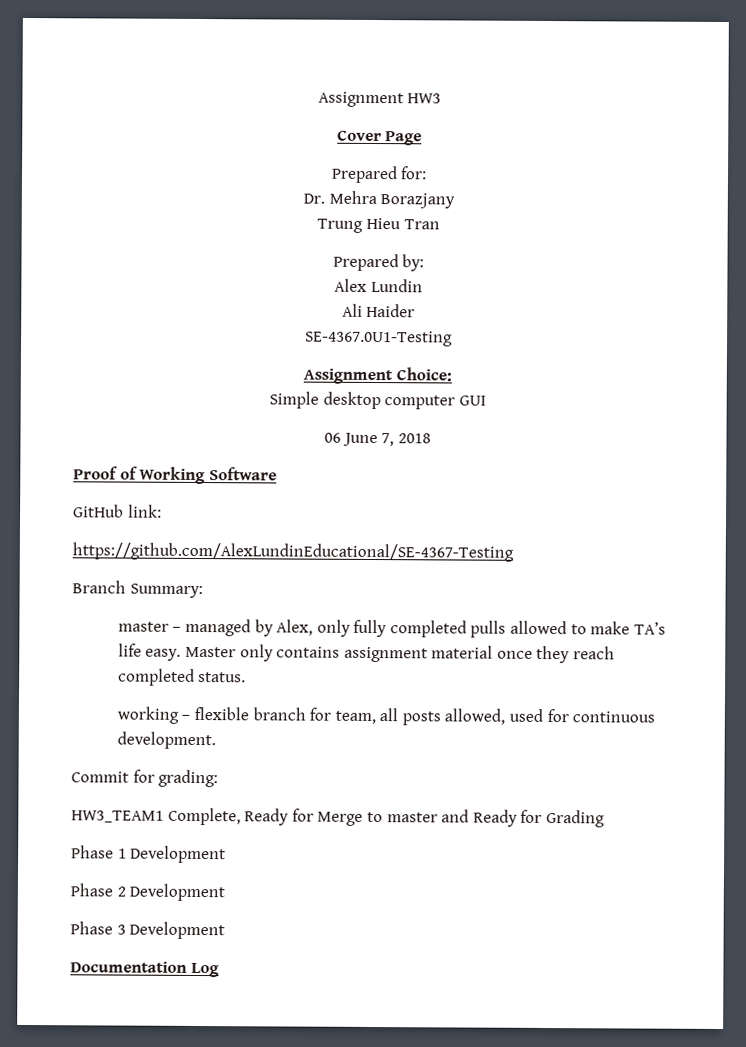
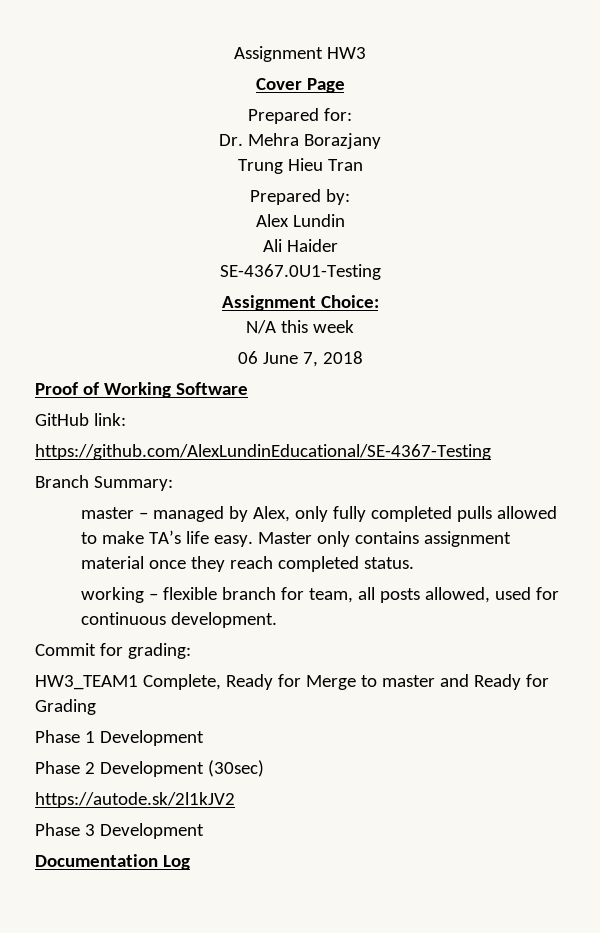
[269,391,486,410] Simple desktop computer GUI -> [246,320,354,334] N/A this week
(226, 892) none -> [207,760,264,777] [35,792,235,808] (30sec) // https://autode.sk/2l1kJV2

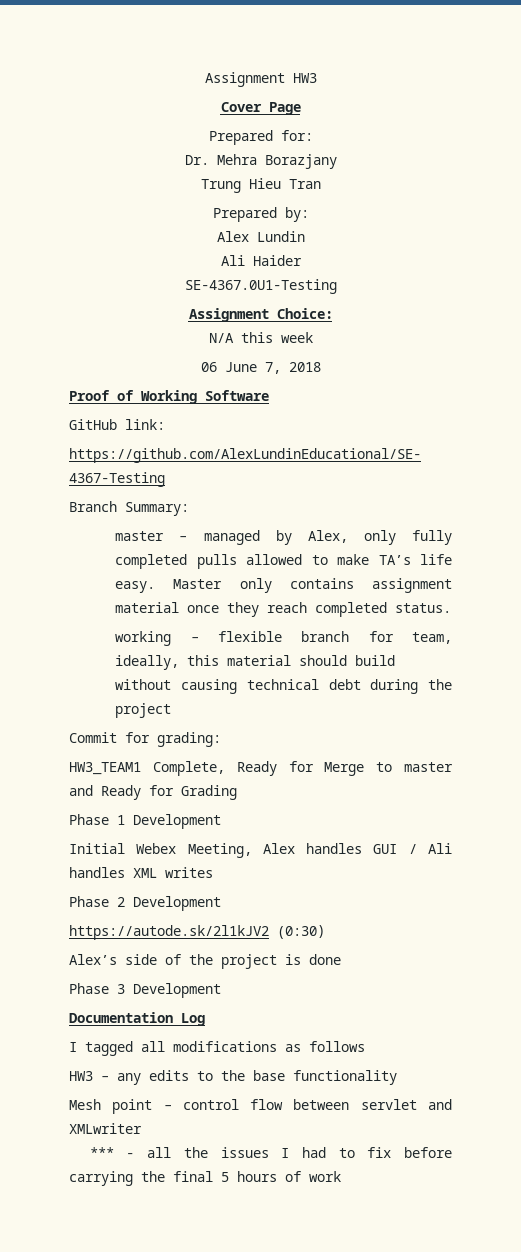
[358,587,560,603] [81,612,278,628] all posts allowed, used for continuous development. -> [115,655,396,670] [115,679,452,694] [115,703,172,718] ideally, this material should build without causing technical debt during the project
(204, 738) none -> [69,843,452,858] [69,867,213,878] // Initial Webex Meeting, Alex handles GUI / Ali handles XML writes
[207,760,264,777] (30sec) -> (221, 903) none
(235, 800) none -> [277,925,325,939] [69,954,341,969] (0:30) // Alex’s side of the project is done
(190, 862) none -> [69,1041,365,1056] [69,1070,397,1085] [69,1099,452,1114] [69,1123,142,1134] [89,1147,452,1158] [69,1171,341,1186] // I tagged all modifications as follows // HW3 – any edits to the base functionality // Mesh point – control flow between servlet and XMLwriter // *** - all the issues I had to fix before carrying the final 5 hours of work

